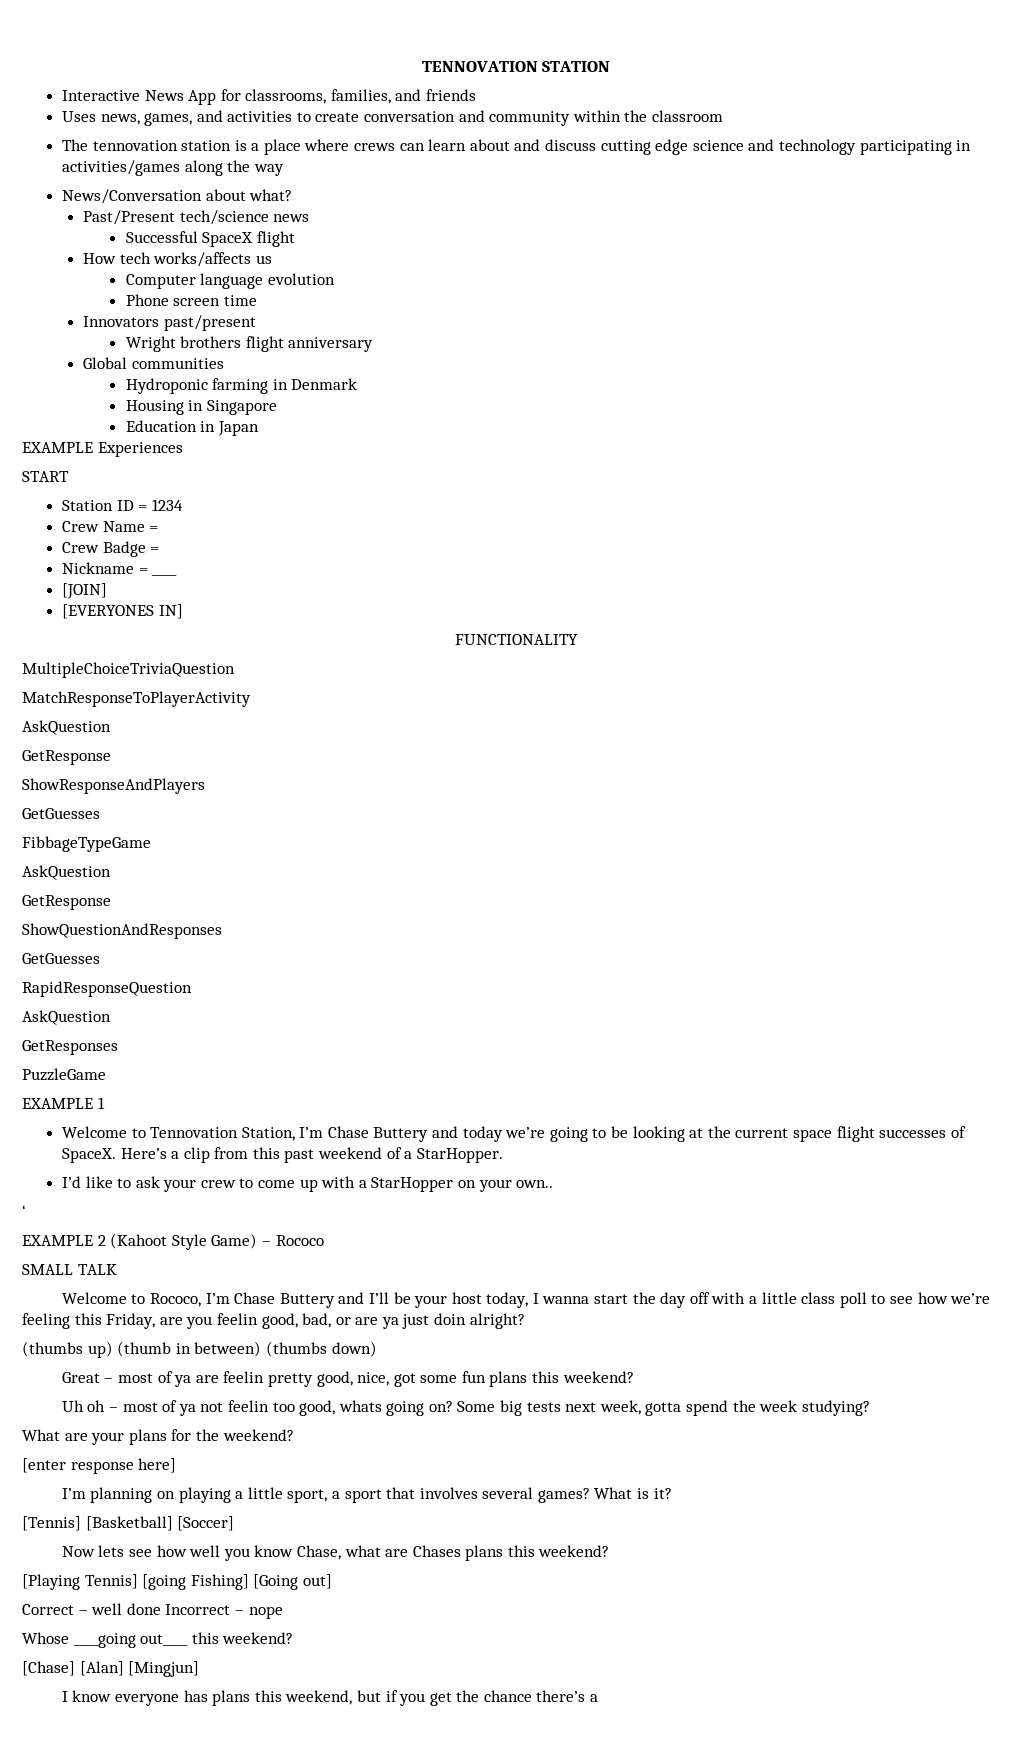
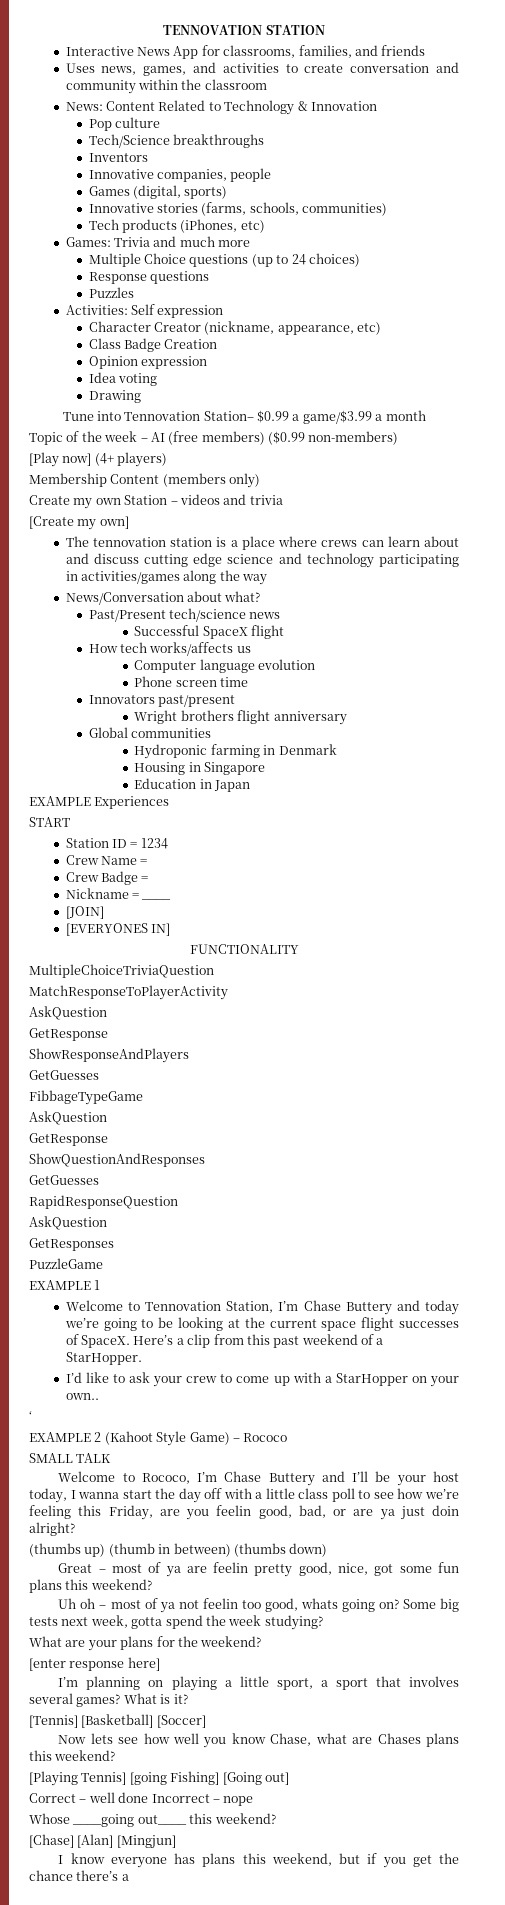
(724, 116) none -> [65,100,377,115] [88,117,160,131] [88,134,264,148] [88,153,148,162] [88,168,272,182] [88,185,228,199] [88,202,388,216] [88,219,265,233] [65,236,251,247] [88,253,360,267] [88,271,209,284] [88,287,134,298] [65,304,224,318] [88,321,382,335] [88,338,218,352] [88,356,207,369] [88,372,157,386] [88,390,141,403] [62,410,426,424] [29,431,399,445] [29,452,168,467] [29,473,261,488] [29,494,283,509] [29,516,129,530] // News: Content Related to Technology & Innovation // Pop culture // Tech/Science breakthroughs // Inventors // Innovative companies, people // Games (digital, sports) // Innovative stories (farms, schools, communities) // Tech products (iPhones, etc) // Games: Trivia and much more // Multiple Choice questions (up to 24 choices) // Response questions // Puzzles // Activities: Self expression // Character Creator (nickname, appearance, etc) // Class Badge Creation // Opinion expression // Idea voting // Drawing // Tune into Tennovation Station– $0.99 a game/$3.99 a month // Topic of the week – AI (free members) ($0.99 non-members) // [Play now] (4+ players) // Membership Content (members only) // Create my own Station – videos and trivia // [Create my own]

